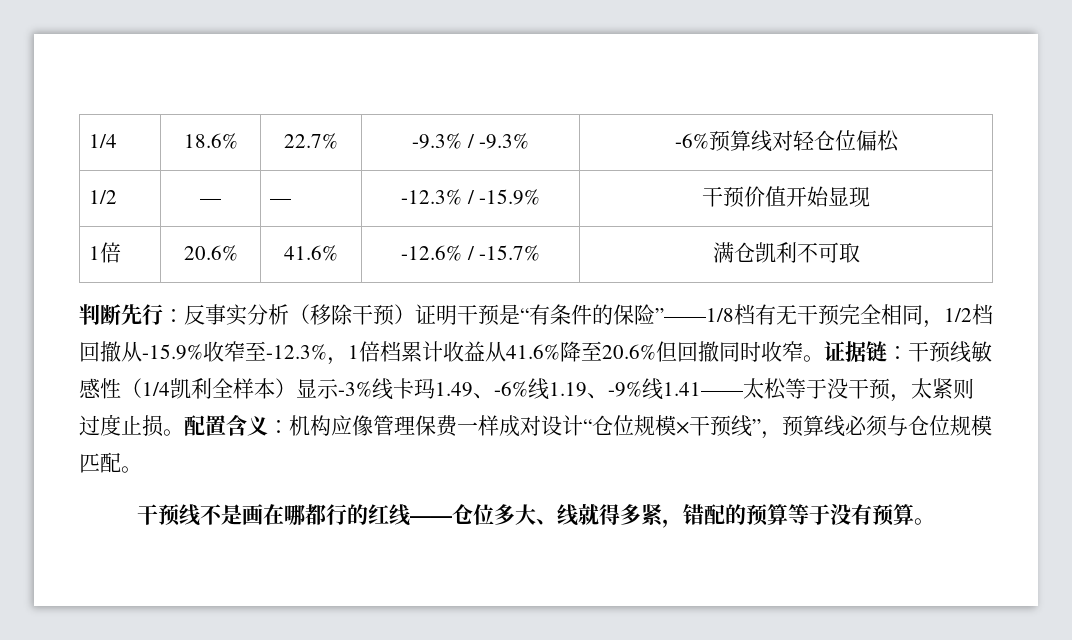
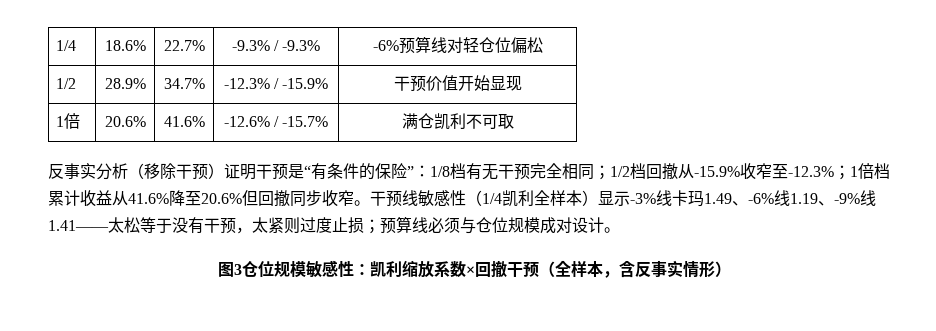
[200,198,221,204] [270,198,292,204] — | — -> [104,78,146,89] [163,78,205,89] 28.9% | 34.7%
[79,304,184,325] 判断先行： -> (514, 121) none
[655,308,734,322] ”——1/8 -> [407,165,450,177] ”：1/8
[923,320,944,328] ， -> [594,165,610,180] ；
[327,357,348,365] ， -> [834,165,850,180] ；
[740,341,908,362] 时收窄。证据链： -> [306,190,370,207] 步收窄。
(848, 388) none -> [188,217,204,234] 有
[163,414,782,439] 。配置含义：机构应像管理保费一样成对设计“仓位规模×干预线”， -> [364,219,380,234] ；
[79,452,121,473] 匹配 -> [540,217,604,234] 成对设计
[137,504,935,528] 干预线不是画在哪都行的红线——仓位多大、线就得多紧，错配的预算等于没有预算。 -> [217,260,731,278] 图3仓位规模敏感性：凯利缩放系数×回撤干预（全样本，含反事实情形）

